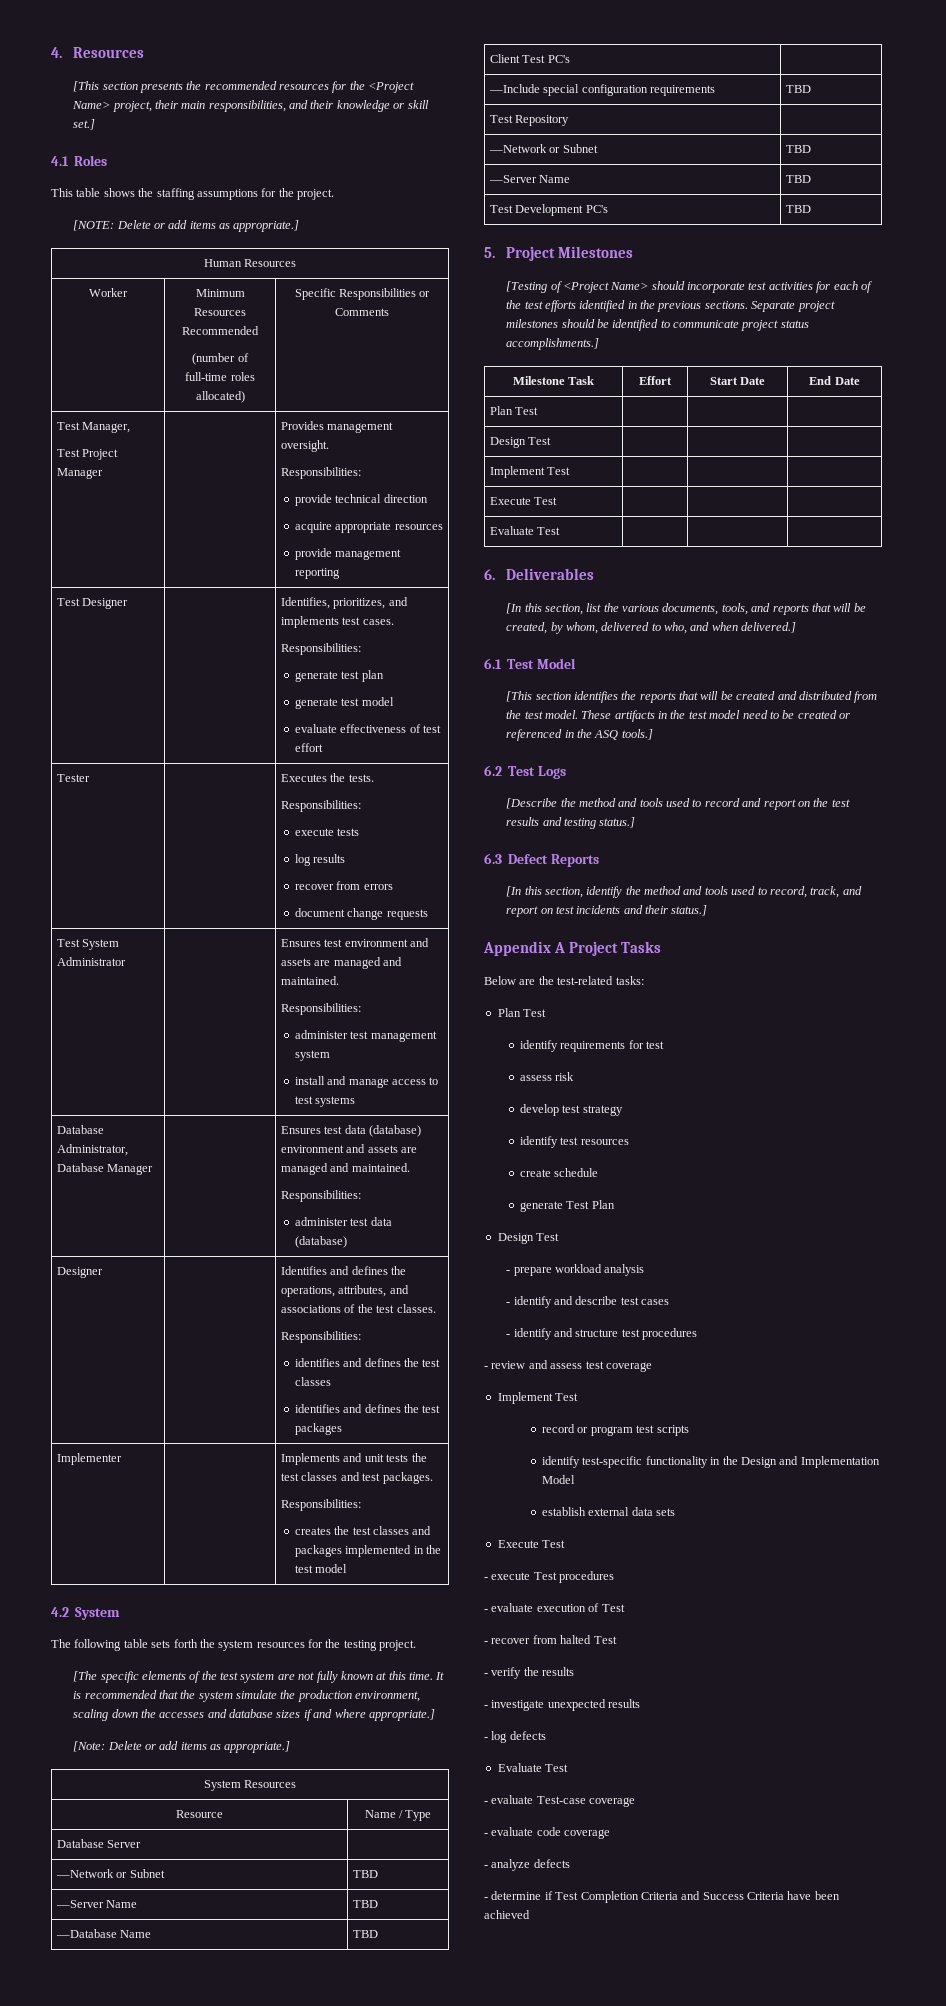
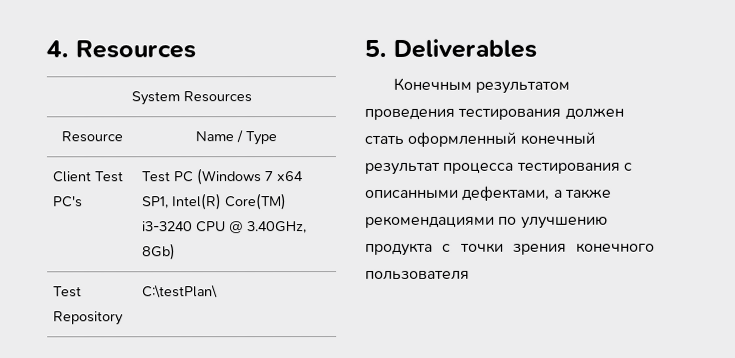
[73,81,415,93] [72,100,429,112] [73,119,96,130] [51,155,108,166] [51,188,334,200] [73,220,300,232] [203,259,297,267] [89,288,128,297] [195,289,245,297] [194,308,246,316] [182,326,259,335] [192,353,249,365] [185,372,255,381] [195,391,245,403] [294,288,431,300] [335,308,389,316] [57,422,131,433] [57,449,119,460] [57,468,104,479] [281,421,394,433] [281,440,330,452] [281,467,362,479] [294,494,428,506] [294,522,443,533] [294,548,402,560] [294,568,340,579] [57,598,129,609] [281,597,408,609] [281,616,394,628] [281,643,362,655] [294,670,384,682] [294,697,394,709] [294,724,441,733] [294,743,323,752] [57,774,91,782] [281,773,374,782] [281,800,362,812] [294,828,360,836] [294,854,346,866] [294,881,393,890] [294,908,428,920] [57,939,120,950] [57,957,127,966] [281,938,430,947] [281,957,403,969] [281,976,340,985] [281,1003,362,1015] [294,1030,437,1042] [294,1050,330,1061] [294,1076,439,1088] [294,1096,356,1107] [57,1125,105,1134] [57,1144,129,1156] [57,1163,154,1175] [281,1125,422,1137] [281,1144,418,1153] [281,1163,410,1175] [281,1190,362,1202] [294,1217,392,1226] [294,1236,347,1248] [57,1267,104,1278] [281,1266,407,1275] [281,1285,409,1297] [281,1304,436,1313] [281,1331,362,1343] [294,1358,441,1367] [294,1377,331,1386] [294,1404,441,1413] [294,1423,342,1435] [57,1453,123,1465] [281,1453,427,1465] [281,1472,433,1484] [281,1499,362,1511] [294,1526,432,1535] [294,1545,441,1557] [294,1564,348,1573] [51,1607,121,1620] [51,1639,417,1651] [73,1671,445,1683] [73,1690,421,1702] [73,1709,435,1721] [73,1741,291,1753] // [This section presents the recommended resources for the <Project Name> project, their main responsibilities, and their knowledge or skill set.] // 4.1 Roles // This table shows the staffing assumptions for the project. // [NOTE: Delete or add items as appropriate.] // Human Resources // Worker | Minimum Resources Recommended // (number of full-time roles allocated) | Specific Responsibilities or Comments // Test Manager, // Test Project Manager | | Provides management oversight. // Responsibilities: // provide technical direction // acquire appropriate resources // provide management reporting // Test Designer | | Identifies, prioritizes, and implements test cases. // Responsibilities: // generate test plan // generate test model // evaluate effectiveness of test effort // Tester | | Executes the tests. // Responsibilities: // execute tests // log results // recover from errors // document change requests // Test System Administrator | | Ensures test environment and assets are managed and maintained. // Responsibilities: // administer test management system // install and manage access to test systems // Database Administrator, Database Manager | | Ensures test data (database) environment and assets are managed and maintained. // Responsibilities: // administer test data (database) // Designer | | Identifies and defines the operations, attributes, and associations of the test classes. // Responsibilities: // identifies and defines the test classes // identifies and defines the test packages // Implementer | | Implements and unit tests the test classes and test packages. // Responsibilities: // creates the test classes and packages implemented in the test model // 4.2 System // The following table sets forth the system resources for the testing project. // [The specific elements of the test system are not fully known at this time. It is recommended that the system simulate the production environment, scaling down the accesses and database sizes if and where appropriate.] // [Note: Delete or add items as appropriate.] -> (196, 49) none
[57,1839,142,1848] [56,1869,165,1878] [353,1870,379,1878] [56,1900,138,1908] [353,1900,379,1908] [56,1929,152,1938] [353,1930,379,1938] [490,54,570,63] [489,84,716,96] [786,85,812,93] [490,115,570,126] [489,144,598,153] [786,145,812,153] [489,175,571,183] [786,175,812,183] [490,204,608,216] [786,205,812,213] [484,246,634,261] [506,281,872,293] [506,300,835,312] [506,319,809,331] [506,338,600,350] [512,376,595,385] [639,376,672,385] [709,377,766,385] [809,376,860,385] [490,406,539,415] [490,437,552,448] [490,466,571,478] [490,497,558,505] [490,526,561,535] [484,568,595,580] [506,603,866,615] [506,622,797,634] [484,658,577,669] [506,691,878,703] [506,710,851,722] [506,729,653,741] [484,765,567,779] [506,798,850,810] [506,817,636,829] [484,853,600,867] [506,886,862,898] [506,905,708,917] [483,941,662,956] [484,976,644,985] [497,1008,547,1017] [519,1040,665,1052] [519,1072,575,1081] [519,1104,623,1116] [519,1136,629,1148] [519,1168,599,1177] [519,1200,615,1212] [497,1233,560,1244] [506,1264,645,1276] [506,1296,670,1308] [506,1328,698,1340] [484,1360,652,1372] [497,1392,579,1404] [542,1424,689,1436] [542,1456,880,1468] [542,1475,576,1484] [542,1507,676,1516] [497,1540,566,1548] [484,1571,615,1583] [484,1603,625,1612] [484,1635,617,1644] [484,1667,575,1679] [484,1699,641,1711] [484,1731,546,1743] [497,1763,569,1772] [484,1795,636,1807] [484,1827,611,1839] [484,1859,570,1871] [484,1891,840,1903] [484,1910,530,1919] Database Server | // —Network or Subnet | TBD // —Server Name | TBD // —Database Name | TBD // Client Test PC's | // —Include special configuration requirements | TBD // Test Repository | // —Network or Subnet | TBD // —Server Name | TBD // Test Development PC's | TBD // 5. Project Milestones // [Testing of <Project Name> should incorporate test activities for each of the test efforts identified in the previous sections. Separate project milestones should be identified to communicate project status accomplishments.] // Milestone Task | Effort | Start Date | End Date // Plan Test | | | // Design Test | | | // Implement Test | | | // Execute Test | | | // Evaluate Test | | | // 6. Deliverables // [In this section, list the various documents, tools, and reports that will be created, by whom, delivered to who, and when delivered.] // 6.1 Test Model // [This section identifies the reports that will be created and distributed from the test model. These artifacts in the test model need to be created or referenced in the ASQ tools.] // 6.2 Test Logs // [Describe the method and tools used to record and report on the test results and testing status.] // 6.3 Defect Reports // [In this section, identify the method and tools used to record, track, and report on test incidents and their status.] // Appendix A Project Tasks // Below are the test-related tasks: // Plan Test // identify requirements for test // assess risk // develop test strategy // identify test resources // create schedule // generate Test Plan // Design Test // - prepare workload analysis // - identify and describe test cases // - identify and structure test procedures // - review and assess test coverage // Implement Test // record or program test scripts // identify test-specific functionality in the Design and Implementation Model // establish external data sets // Execute Test // - execute Test procedures // - evaluate execution of Test // - recover from halted Test // - verify the results // - investigate unexpected results // - log defects // Evaluate Test // - evaluate Test-case coverage // - evaluate code coverage // - analyze defects // - determine if Test Completion Criteria and Success Criteria have been achieved -> [52,171,125,183] [53,195,84,208] [141,168,305,186] [142,193,288,211] [142,221,308,234] [142,243,177,261] [53,286,83,298] [53,311,125,326] [142,285,219,299] [364,38,537,58] [392,77,571,94] [364,107,624,121] [364,131,595,147] [364,162,632,176] [365,185,612,201] [365,215,608,229] [365,242,655,257] [365,270,470,281] Client Test PC's | Test PC (Windows 7 x64 SP1, Intel(R) Core(TM) i3-3240 CPU @ 3.40GHz, 8Gb) // Test Repository | C:\testPlan\ // 5. Deliverables // Конечным результатом проведения тестирования должен стать оформленный конечный результат процесса тестирования с описанными дефектами, а также рекомендациями по улучшению продукта с точки зрения конечного пользователя

